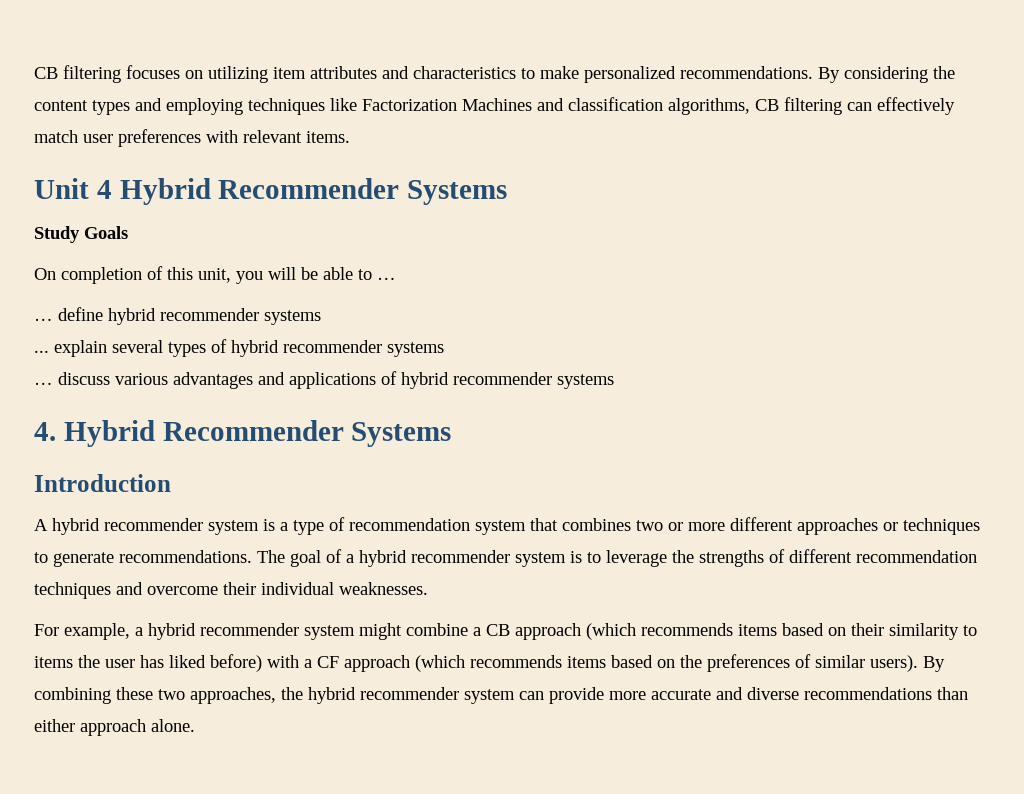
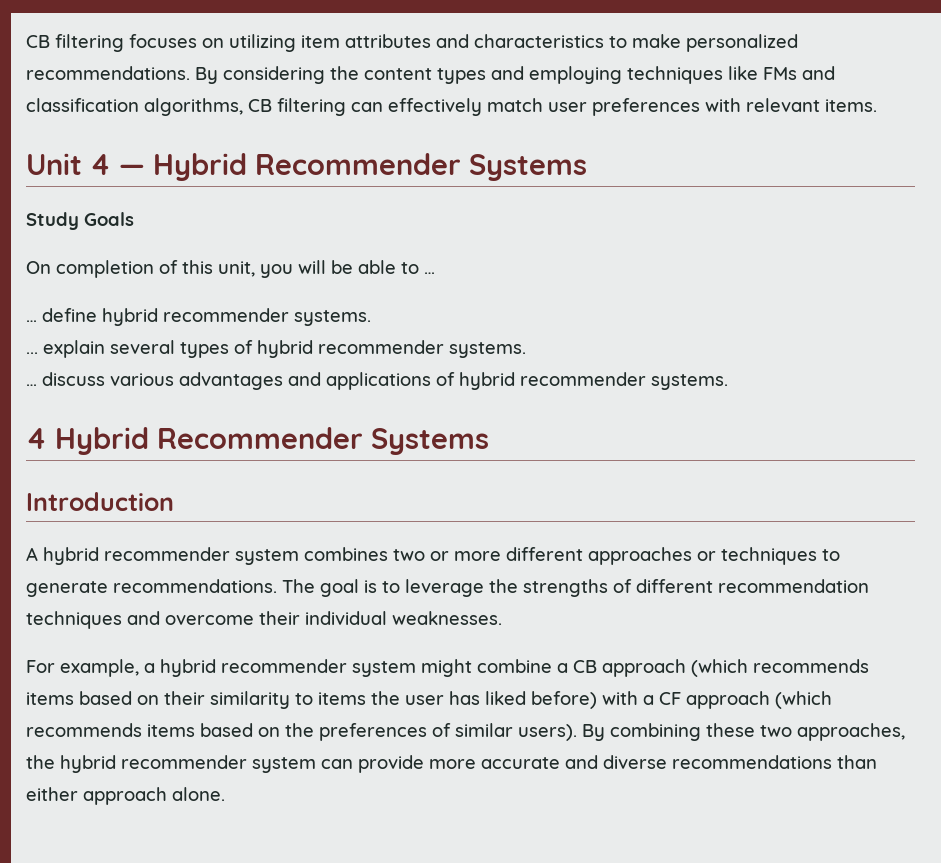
[362,98,532,111] Factorization Machines -> [763,67,797,80] FMs
(112, 189) none -> [119,164,145,175] —
[264,310,321,325] systems -> [294,310,371,326] systems.
[387,342,444,357] systems -> [449,342,526,358] systems.
[557,374,614,389] [34,422,56,441] systems // 4. -> [651,374,728,390] [26,428,47,449] systems. // 4
[263,517,558,535] is a type of recommendation system that -> (299, 557) none
[326,549,566,567] of a hybrid recommender system -> (359, 588) none

